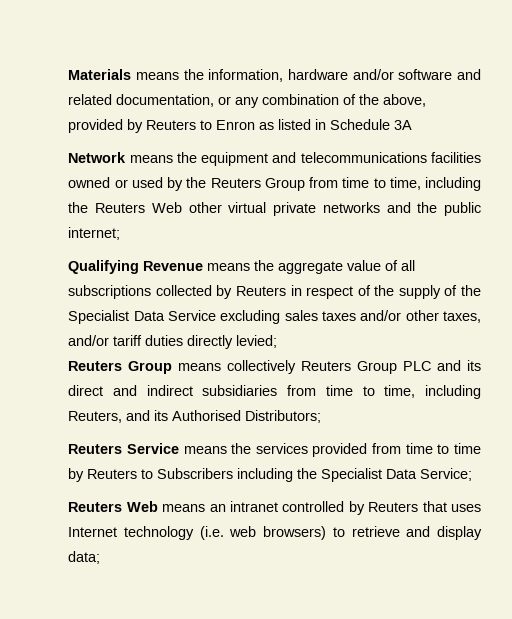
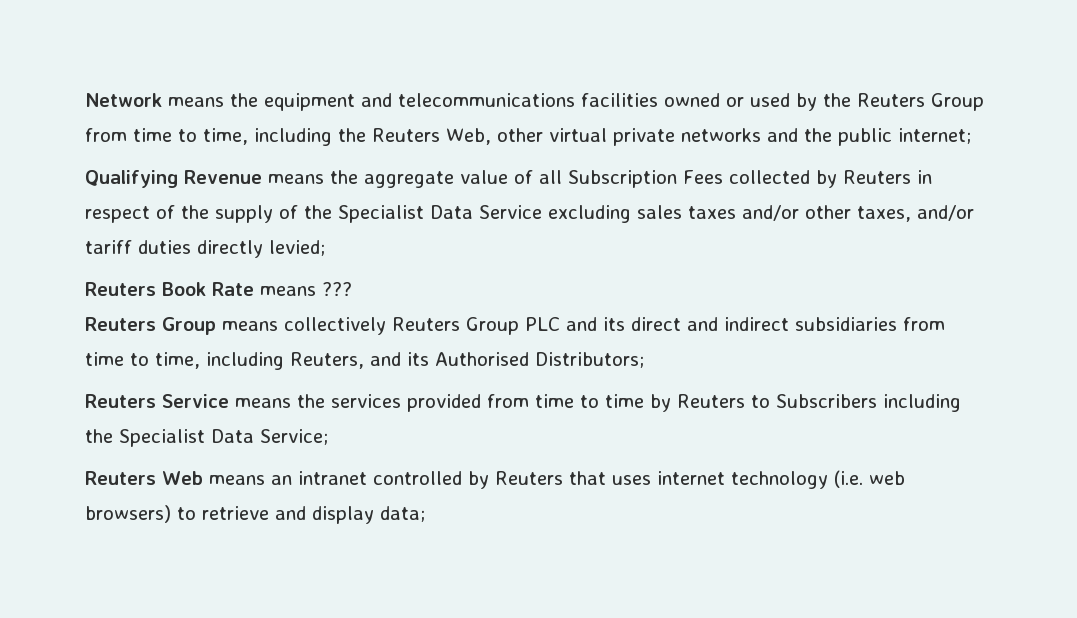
[68,69,482,82] [68,94,427,108] [68,119,413,133] Materials means the information, hardware and/or software and related documentation, or any combination of the above, provided by Reuters to Enron as listed in Schedule 3A // -> (85, 100) none
[151,202,182,213] Web -> [446,128,492,145] Web,
[68,285,152,299] subscriptions -> [568,170,724,188] Subscription Fees
(278, 341) none -> [85,282,353,296] // Reuters Book Rate means ???
[68,527,118,537] Internet -> [657,471,726,485] internet

